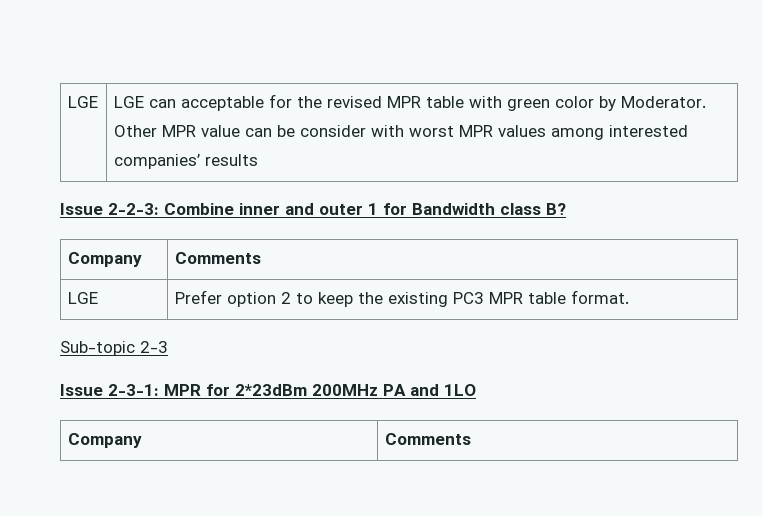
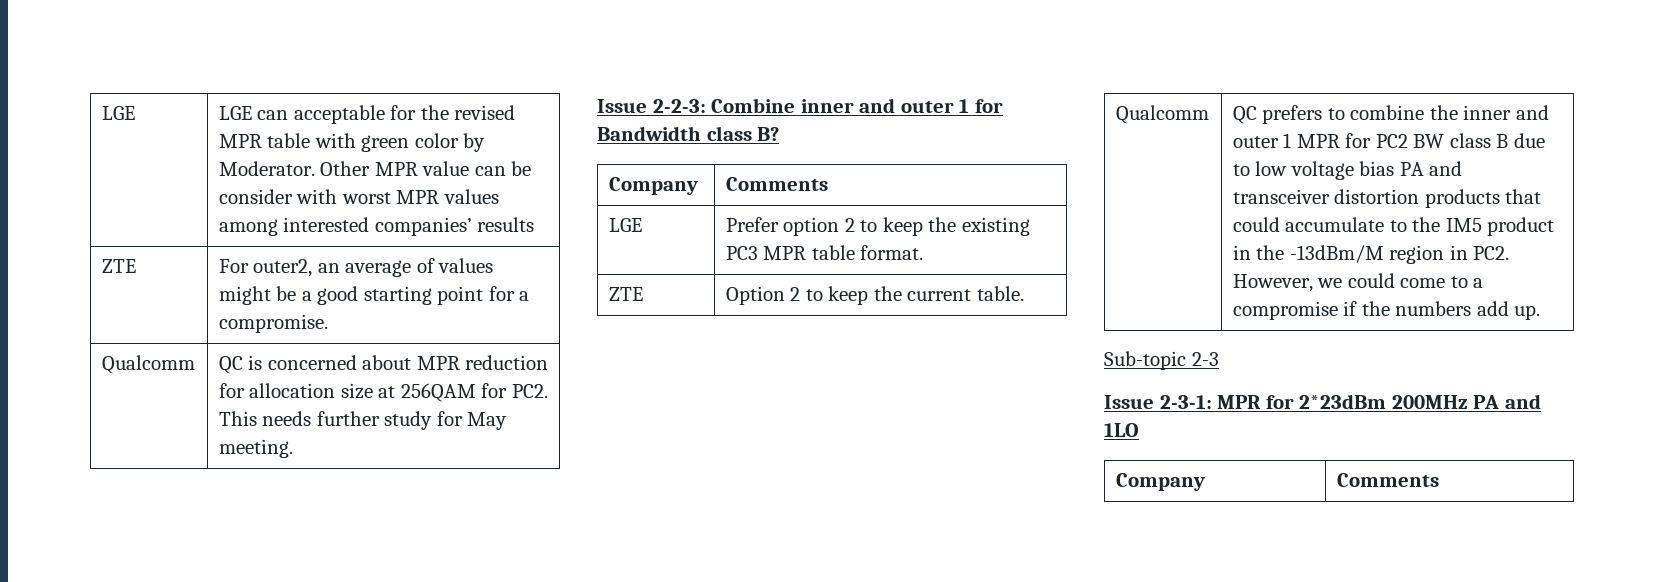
(258, 160) none -> [101,259,136,273] [218,258,494,277] [218,286,530,305] [218,314,328,333] [101,355,195,374] [218,355,549,374] [218,383,548,402] [218,411,508,430] [218,439,293,458] // ZTE | For outer2, an average of values might be a good starting point for a compromise. // Qualcomm | QC is concerned about MPR reduction for allocation size at 256QAM for PC2. This needs further study for May meeting.
(629, 297) none -> [608,287,643,301] [725,286,1024,305] [1115,105,1209,124] [1232,105,1549,124] [1232,133,1545,148] [1232,161,1463,180] [1232,189,1542,208] [1232,217,1555,236] [1232,245,1510,264] [1232,273,1484,292] [1232,301,1541,320] // ZTE | Option 2 to keep the current table. // Qualcomm | QC prefers to combine the inner and outer 1 MPR for PC2 BW class B due to low voltage bias PA and transceiver distortion products that could accumulate to the IM5 product in the -13dBm/M region in PC2. However, we could come to a compromise if the numbers add up.

